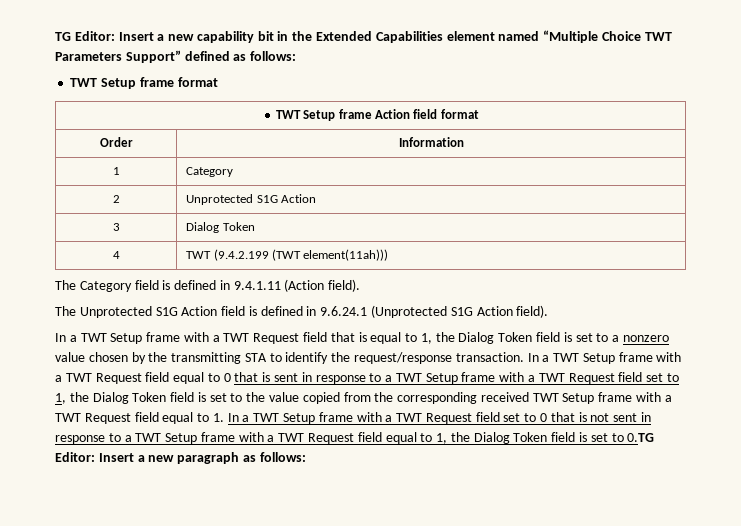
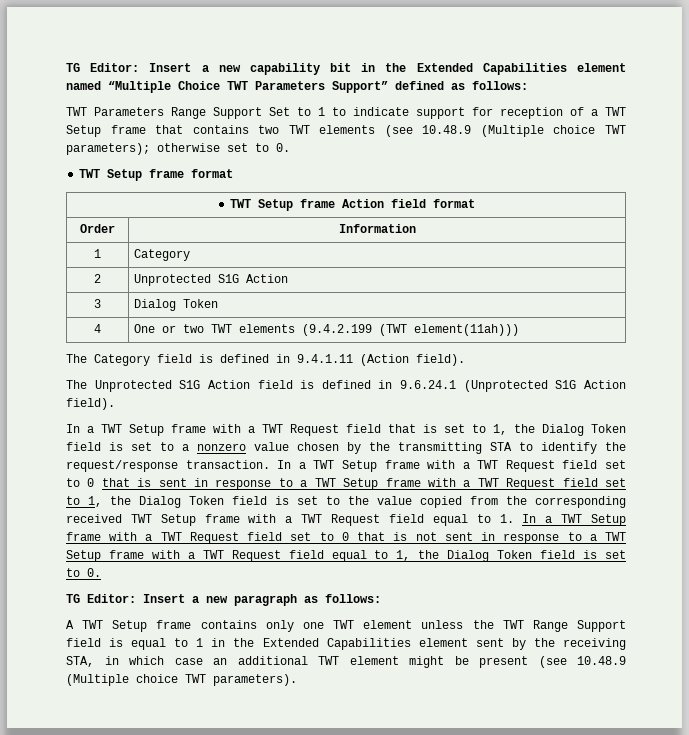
(297, 56) none -> [66,107,626,119] [66,125,626,137] [66,143,290,155] // TWT Parameters Range Support Set to 1 to indicate support for reception of a TWT Setup frame that contains two TWT elements (see 10.48.9 (Multiple choice TWT parameters); otherwise set to 0.
[186,251,212,259] TWT -> [133,324,295,333] One or two TWT elements
[370,332,402,344] equal -> [444,424,465,433] set
[173,372,205,384] equal -> [604,460,626,469] set
[627,433,655,442] 0.TG -> [87,568,101,577] [66,594,80,603] 0. // TG
(306, 457) none -> [66,620,626,632] [66,638,626,650] [66,656,626,668] [66,674,297,686] // A TWT Setup frame contains only one TWT element unless the TWT Range Support field is equal to 1 in the Extended Capabilities element sent by the receiving STA, in which case an additional TWT element might be present (see 10.48.9 (Multiple choice TWT parameters).

